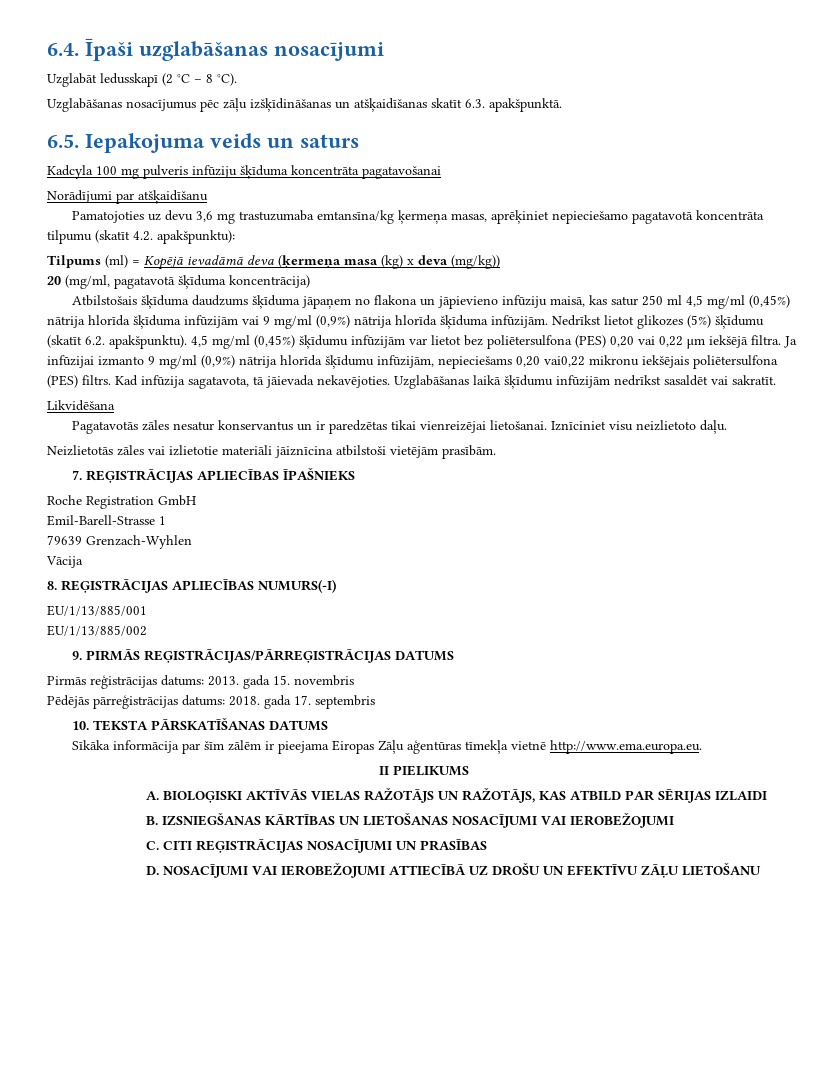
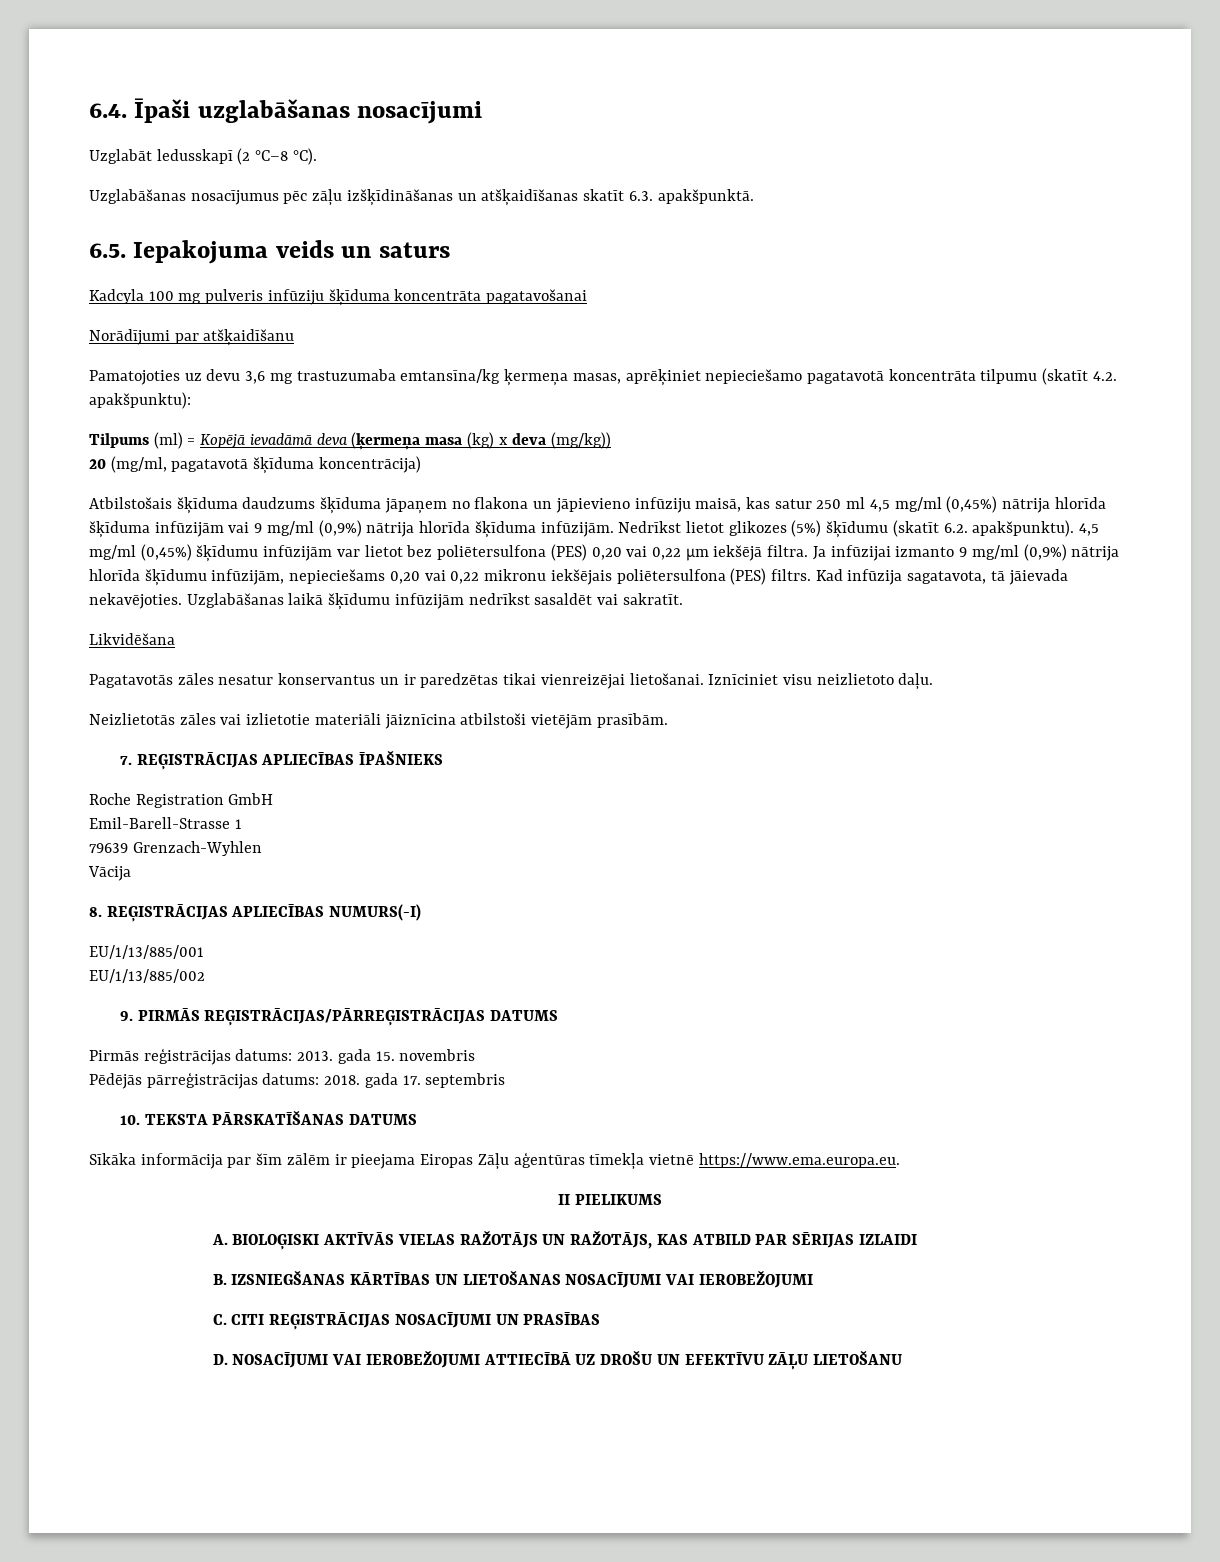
[177,74,213,83] °C – 8 -> [255,150,289,161] °C–8
[544,356,585,367] vai0,22 -> [424,570,480,584] vai 0,22
[549,740,702,754] http://www.ema.europa.eu. -> [698,1153,900,1168] https://www.ema.europa.eu.

